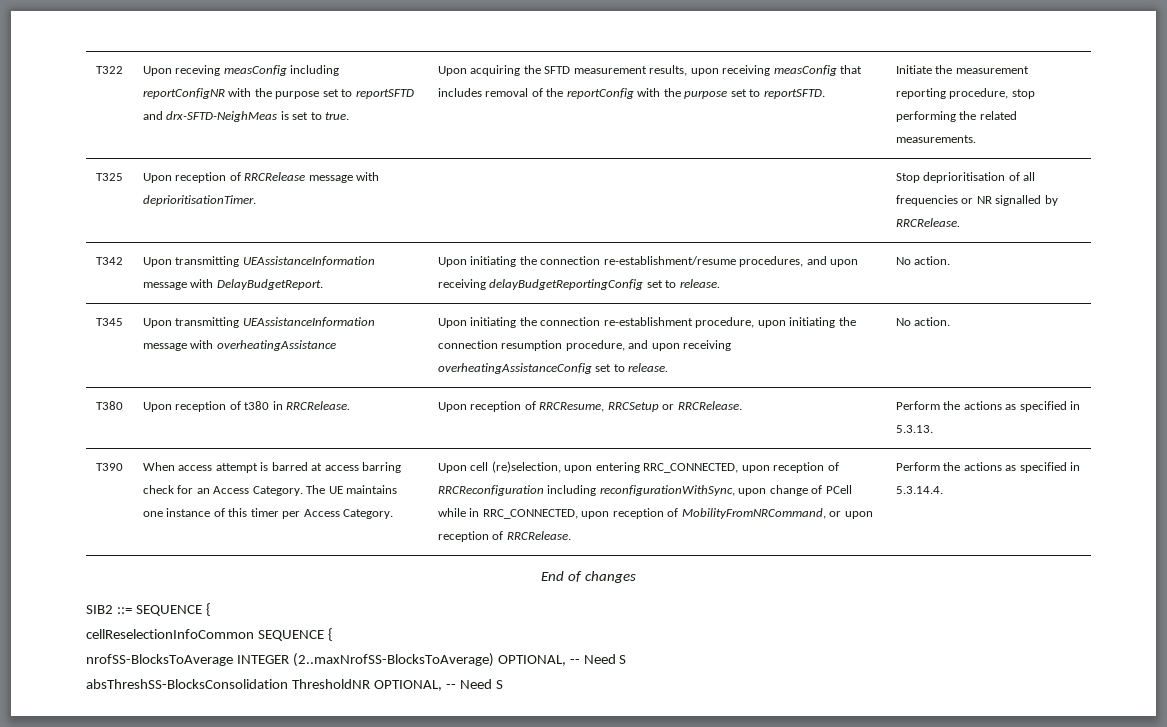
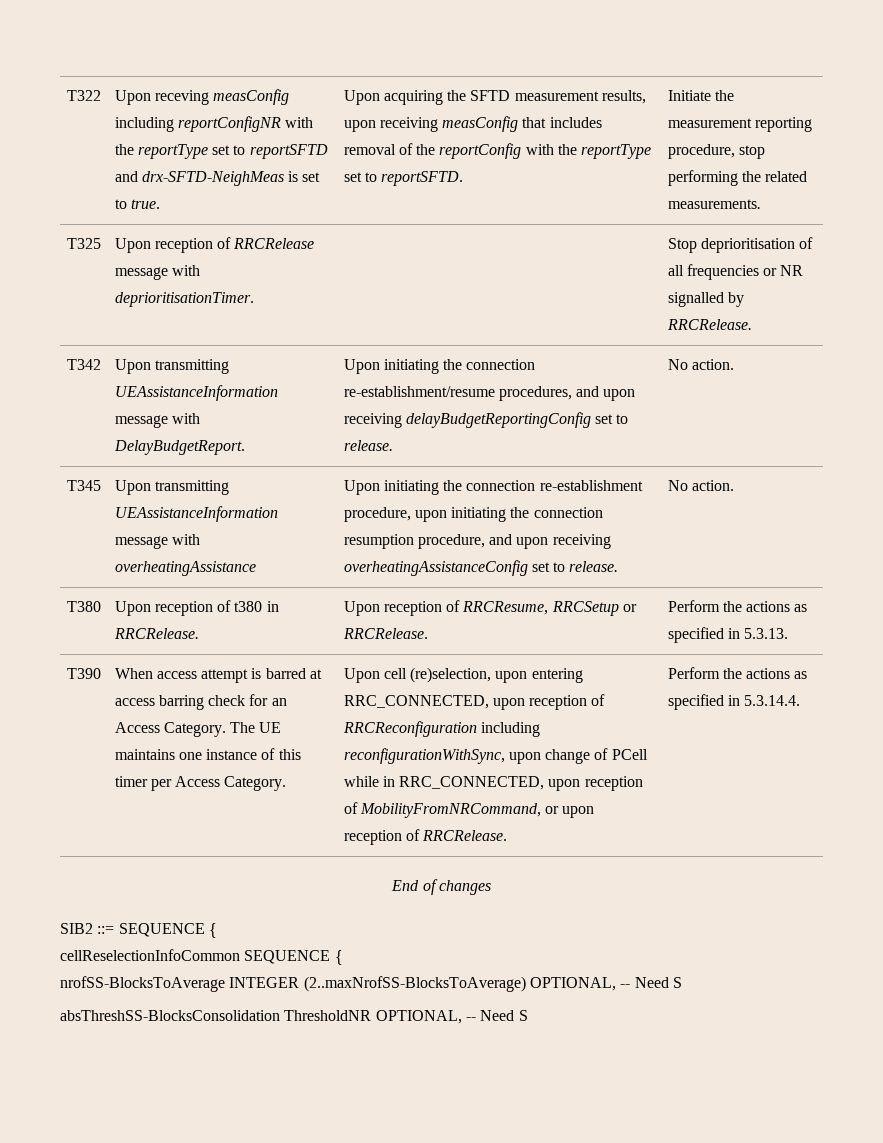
[275,91,320,99] purpose -> [137,144,208,159] reportType
[684,90,728,99] purpose -> [581,144,652,159] reportType

